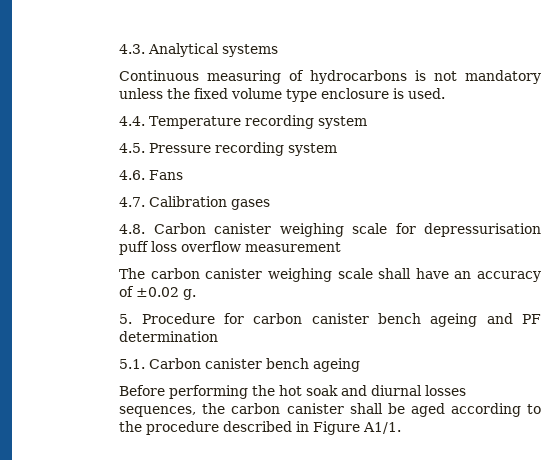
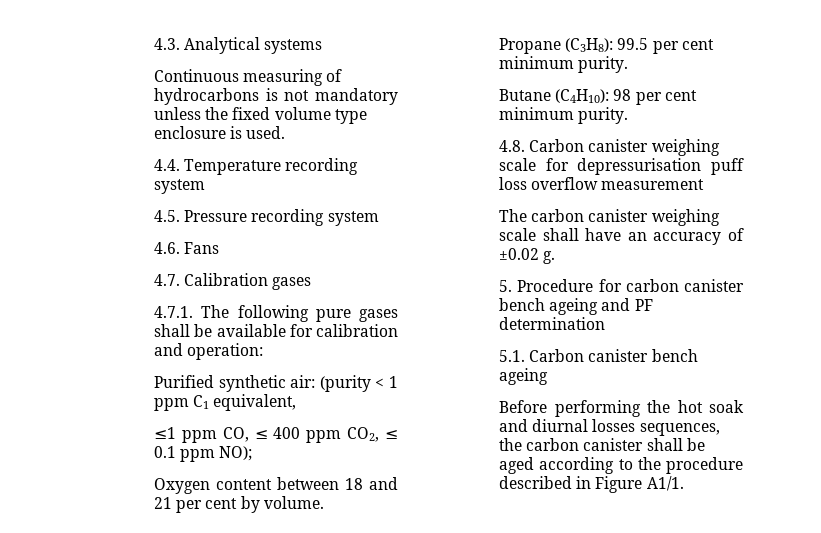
(271, 204) none -> [154,305,398,322] [154,324,398,337] [154,343,264,360] [154,375,399,392] [154,394,297,411] [154,427,399,443] [154,446,253,462] [154,477,398,494] [154,496,324,513] [499,38,714,54] [499,56,629,73] [499,89,697,105] [499,107,629,124] // 4.7.1. The following pure gases shall be available for calibration and operation: // Purified synthetic air: (purity < 1 ppm C1 equivalent, // ≤1 ppm CO, ≤ 400 ppm CO2, ≤ 0.1 ppm NO); // Oxygen content between 18 and 21 per cent by volume. // Propane (C3H8): 99.5 per cent minimum purity. // Butane (C4H10): 98 per cent minimum purity.

